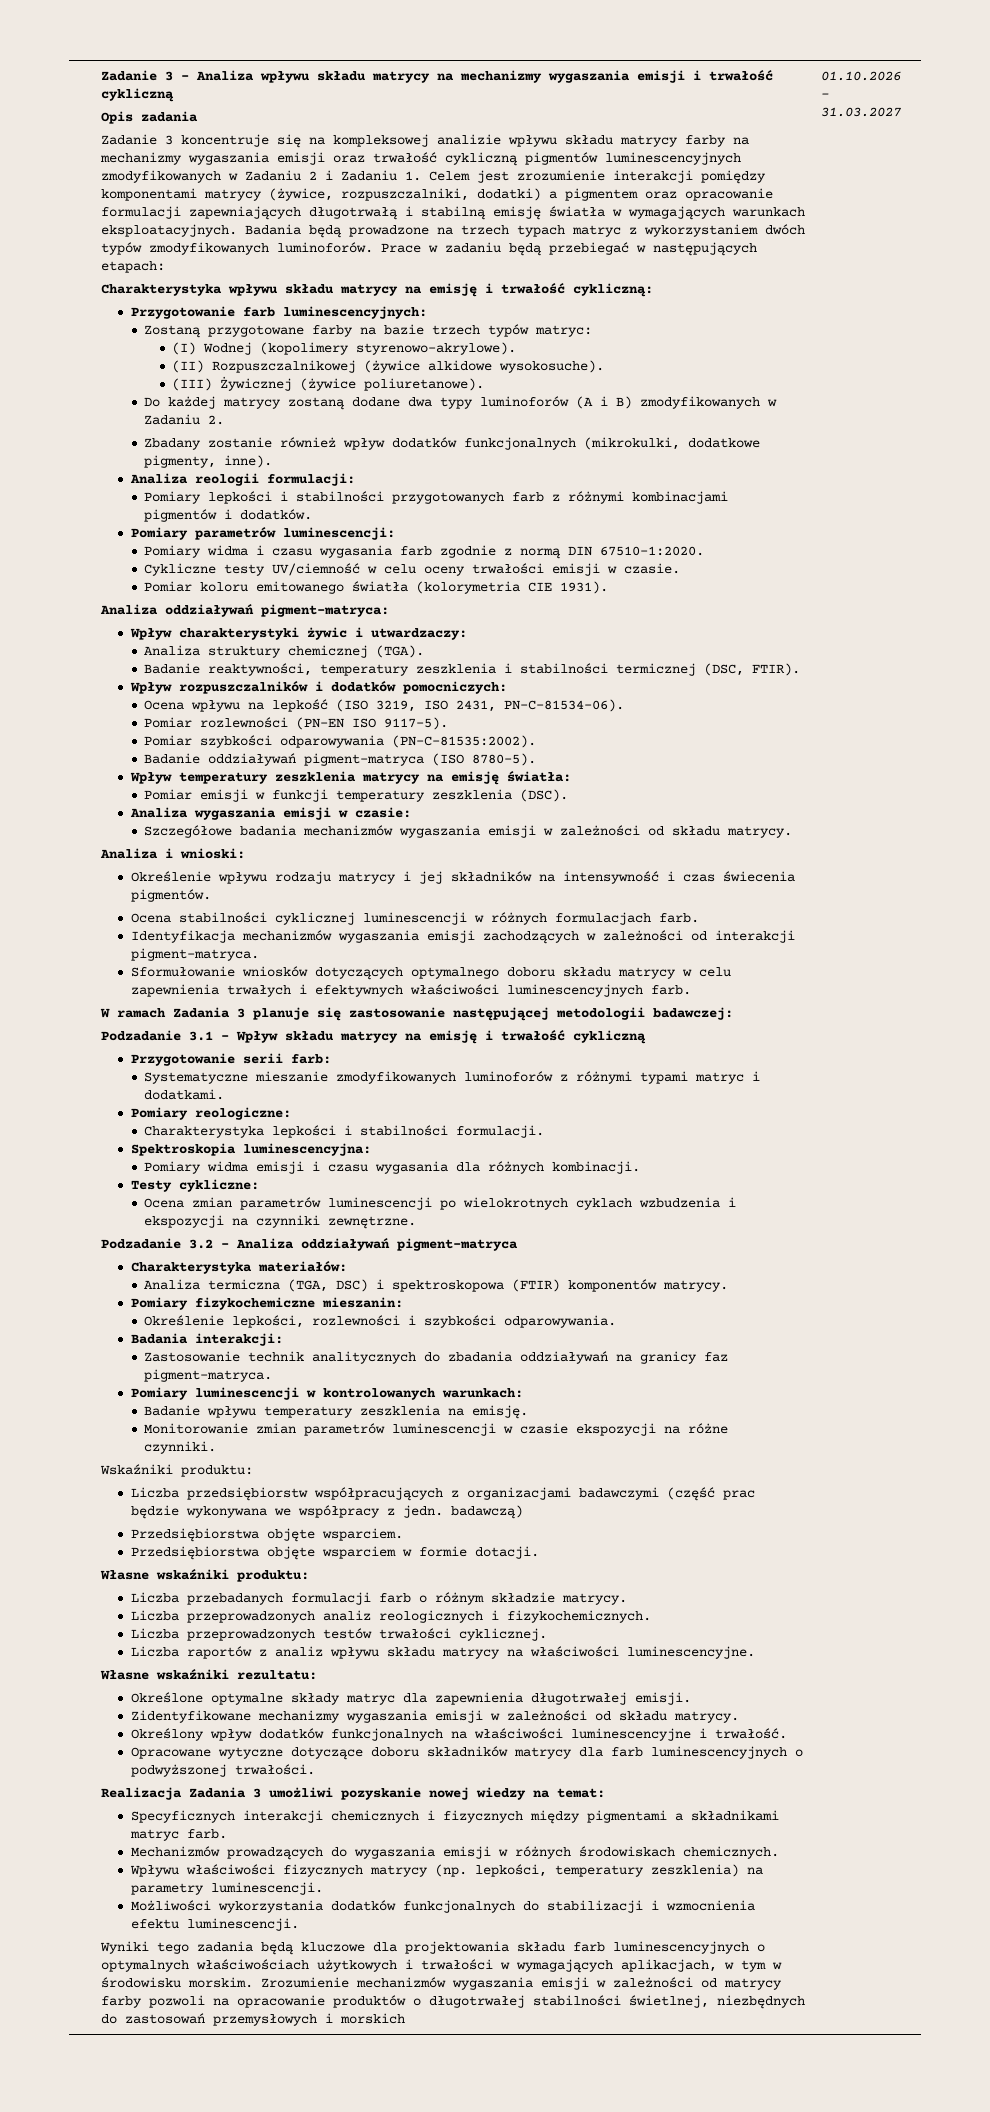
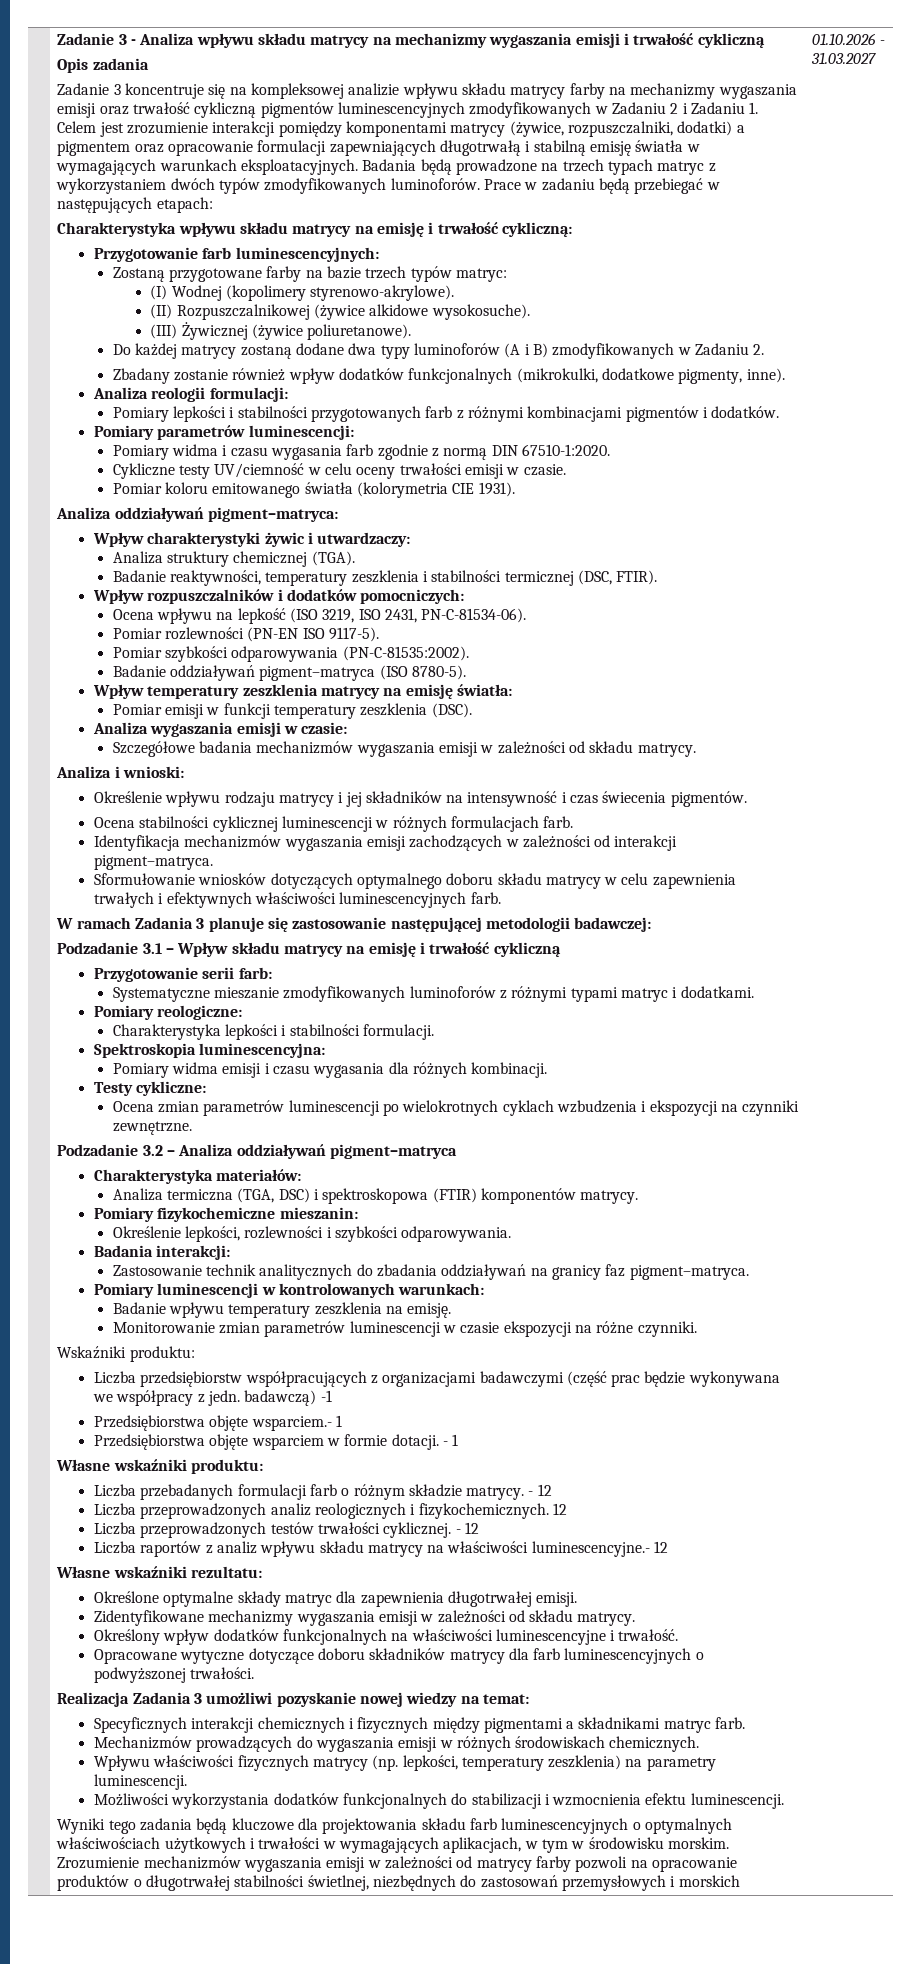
[130,1528,403,1542] // Przedsiębiorstwa objęte wsparciem. -> [320,1390,332,1402] [93,1415,342,1431] -1 // Przedsiębiorstwa objęte wsparciem.- 1
(539, 1552) none -> [442,1434,459,1446] - 1
(627, 1599) none -> [528,1484,552,1496] - 12
(651, 1616) none -> [552,1503,567,1515] 12
(547, 1634) none -> [455,1522,479,1534] - 12
[626,1646,755,1659] luminescencyjne. -> [531,1541,669,1557] luminescencyjne.- 12

